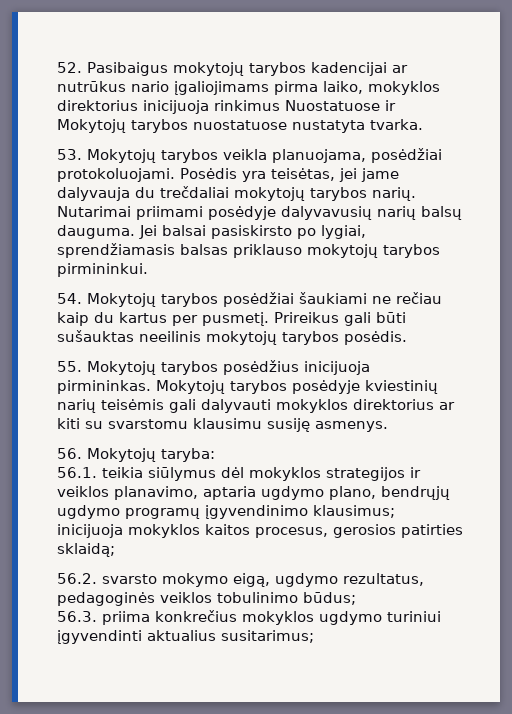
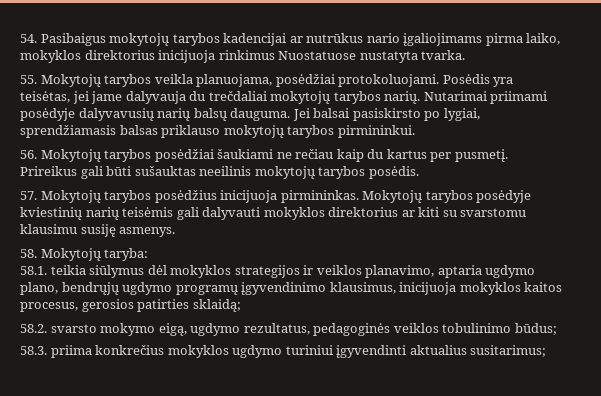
[57,62,82,73] 52. -> [20,34,37,43] 54.
[385,100,396,111] [57,119,287,133] ir Mokytojų tarybos nuostatuose -> (357, 55) none
[57,149,82,160] 53. -> [20,75,37,84] 55.
[57,293,82,304] 54. -> [20,150,37,159] 56.
[57,361,82,372] 55. -> [20,191,37,200] 57.
[57,448,82,459] 56. -> [20,249,37,258] 58.
[57,467,97,478] 56.1. -> [20,266,47,275] 58.1.
[313,505,395,518] klausimus; -> [329,282,396,294] klausimus,
[57,573,97,584] 56.2. -> [20,324,47,333] 58.2.
[57,611,97,622] 56.3. -> [20,346,47,355] 58.3.

